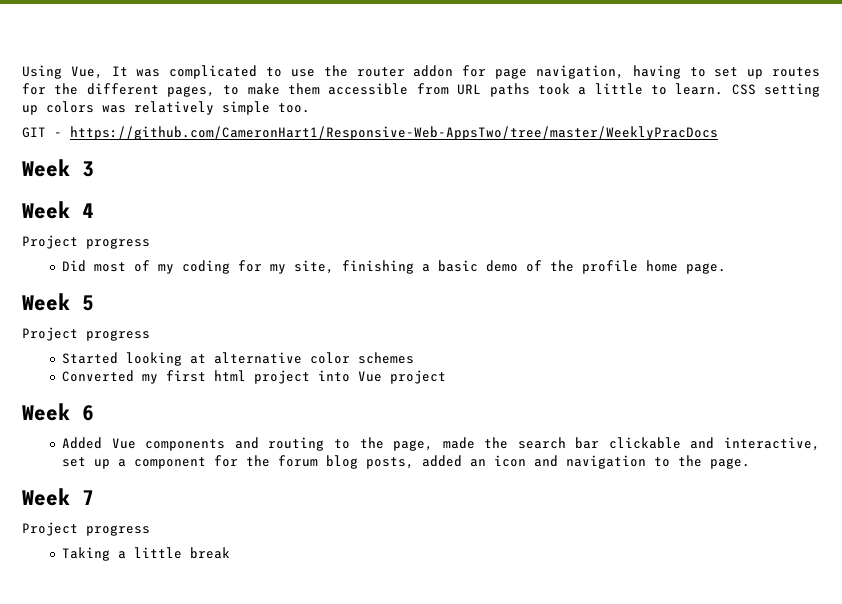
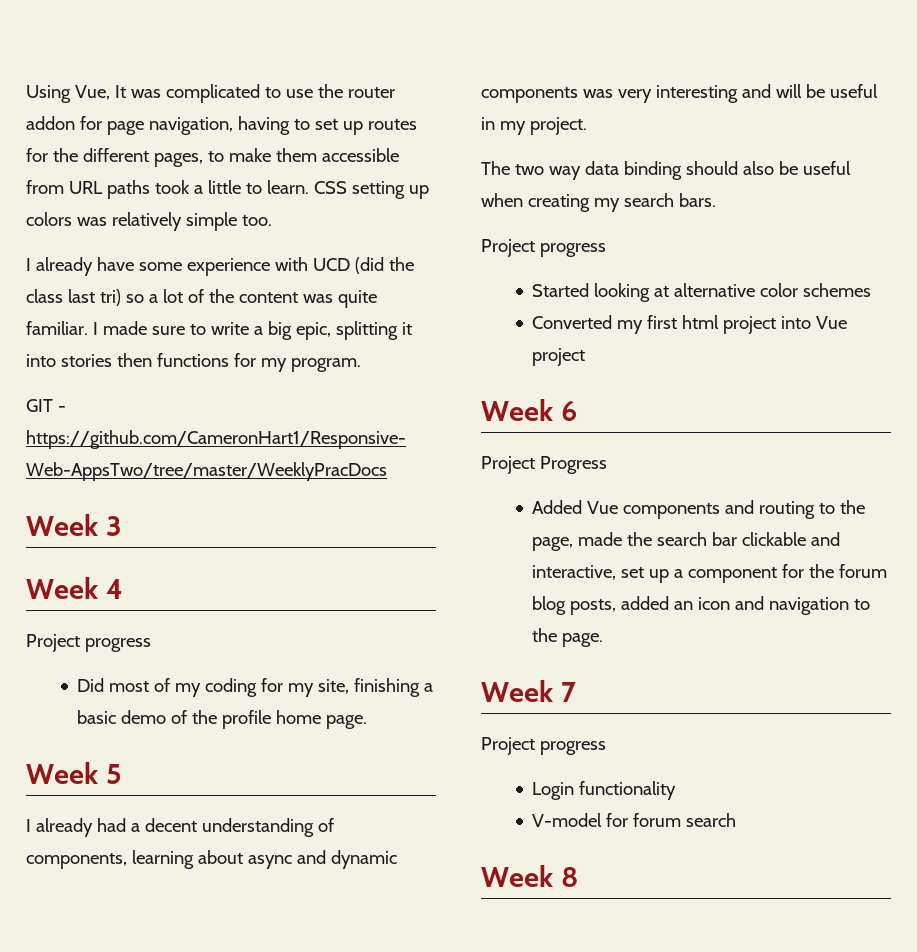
(310, 108) none -> [26,257,414,276] [26,289,377,308] [26,321,412,340] [26,353,361,372] // I already have some experience with UCD (did the class last tri) so a lot of the content was quite familiar. I made sure to write a big epic, splitting it into stories then functions for my program.
(94, 303) none -> [26,818,334,837] [26,850,397,869] [481,84,878,103] [481,117,587,135] [481,161,851,180] [481,193,716,212] // I already had a decent understanding of components, learning about async and dynamic components was very interesting and will be useful in my project. // The two way data binding should also be useful when creating my search bars.
(94, 413) none -> [481,456,607,474] // Project Progress
[62,547,231,561] Taking a little break -> [532,781,677,800] [532,813,737,827] [481,865,578,887] Login functionality // V-model for forum search // Week 8

